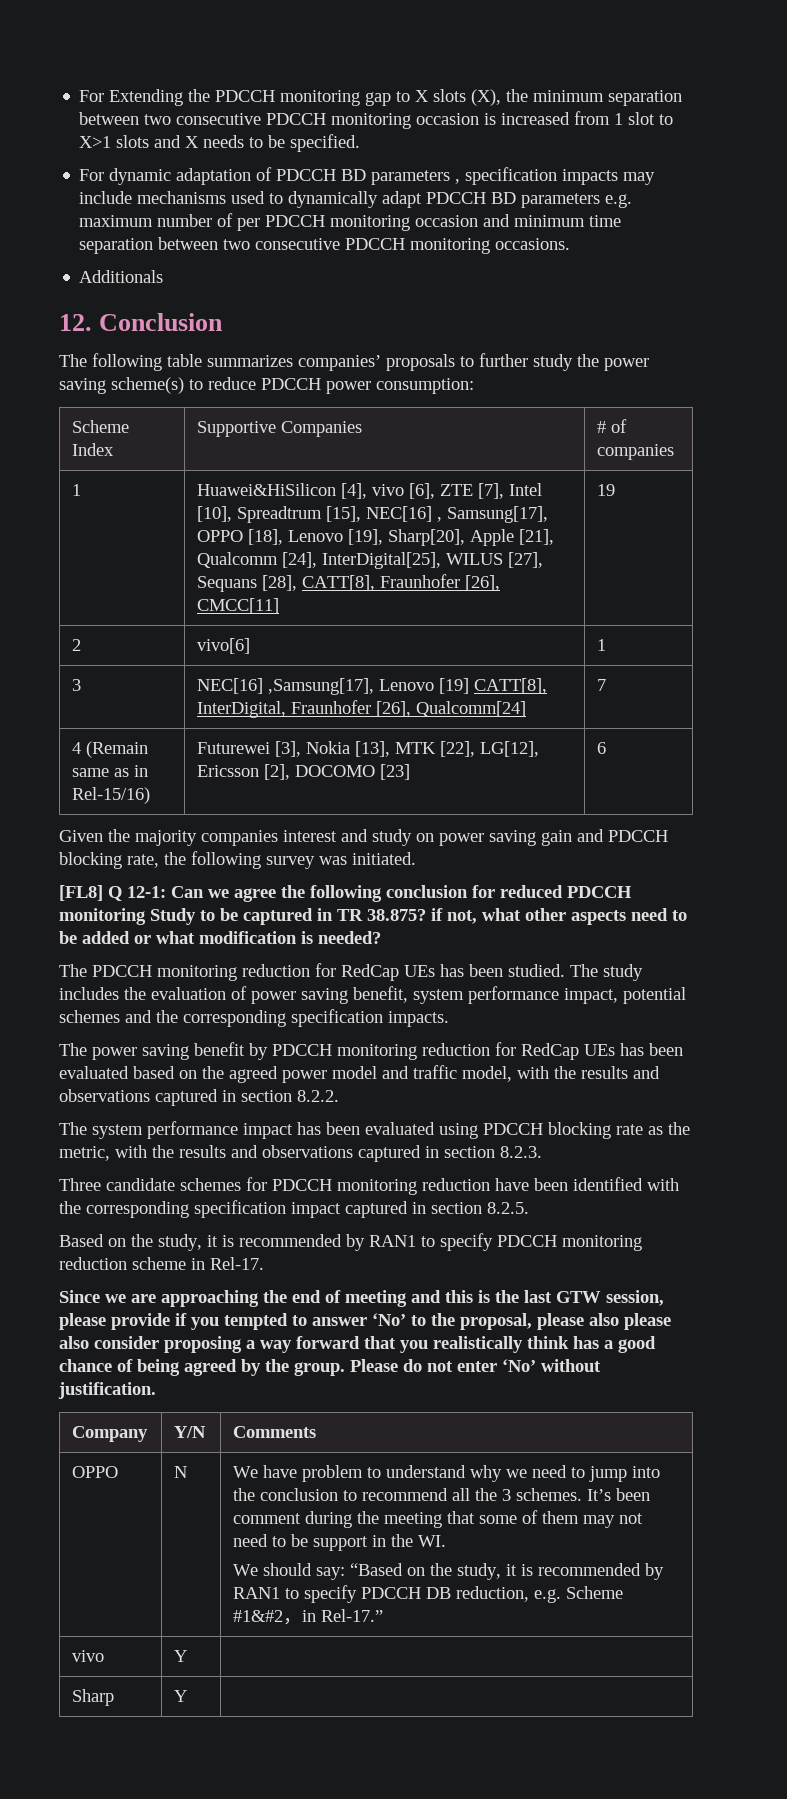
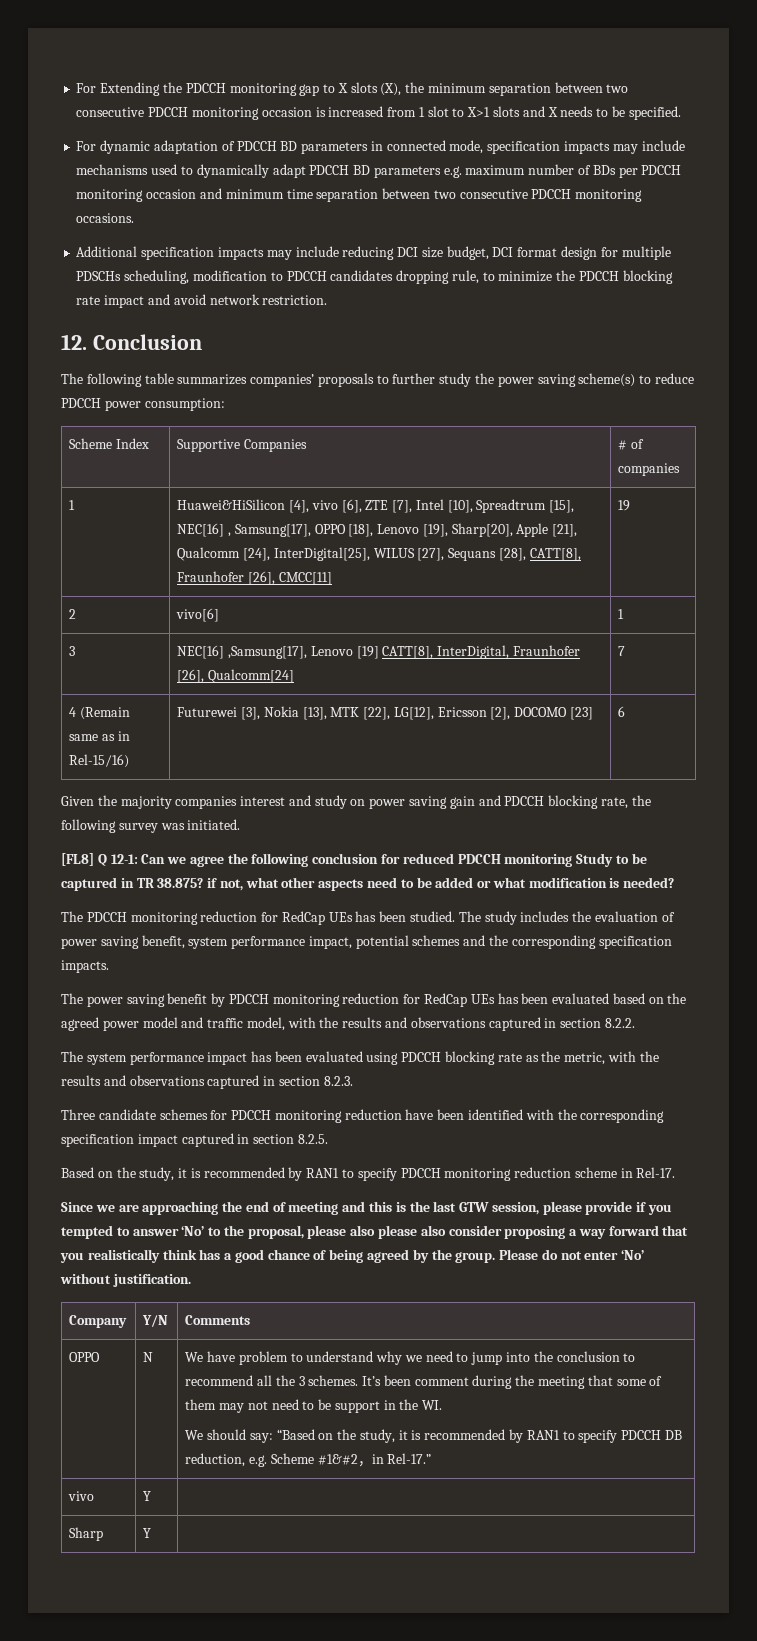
[455,179,461,184] , -> [370,140,484,154] in connected mode,
(234, 220) none -> [592,165,616,175] BDs
[79,270,164,283] Additionals -> [76,246,671,260] [76,270,673,284] [76,294,328,308] Additional specification impacts may include reducing DCI size budget, DCI format design for multiple PDSCHs scheduling, modification to PDCCH candidates dropping rule, to minimize the PDCCH blocking rate impact and avoid network restriction.

